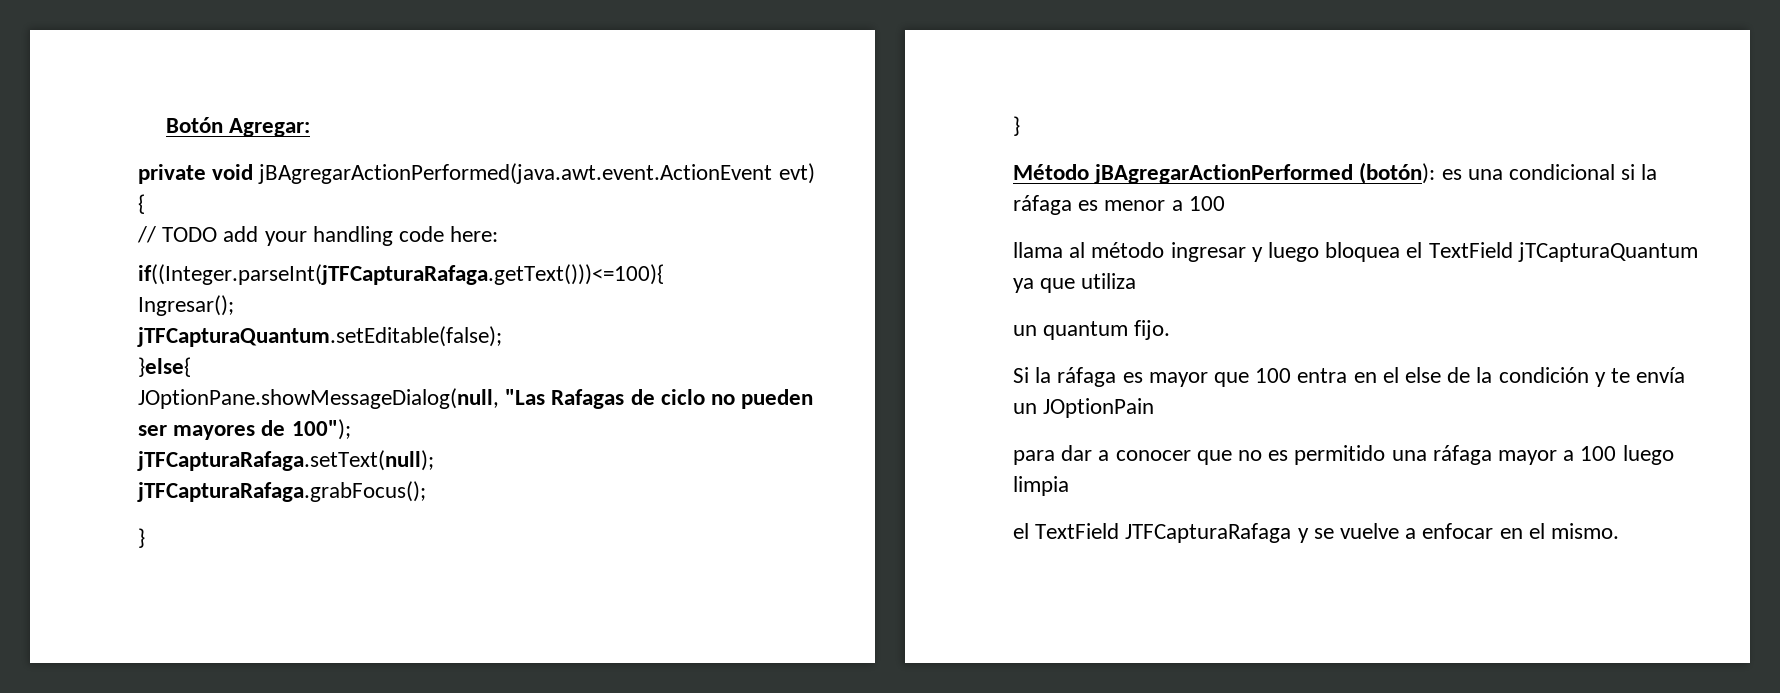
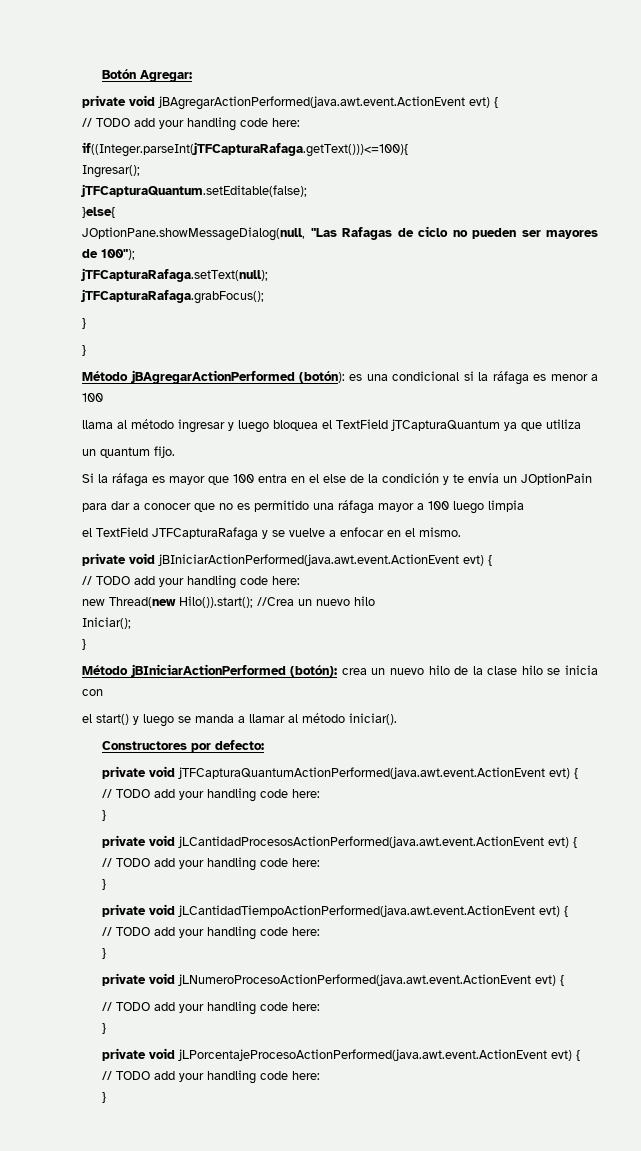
(1620, 531) none -> [82,553,493,566] [82,575,301,589] [82,596,376,608] [82,617,132,629] [82,639,87,650] [82,664,599,677] [82,689,104,696] [82,713,398,727] [101,740,264,752] [101,766,578,779] [101,788,320,802] [101,810,106,821] [101,835,577,848] [101,857,320,871] [101,879,106,890] [101,904,568,917] [101,926,320,940] [101,948,106,959] [101,973,564,986] [101,1001,320,1015] [101,1023,106,1034] [101,1048,580,1061] [101,1070,320,1084] [101,1092,106,1103] // private void jBIniciarActionPerformed(java.awt.event.ActionEvent evt) { // // TODO add your handling code here: // new Thread(new Hilo()).start(); //Crea un nuevo hilo // Iniciar(); // } // Método jBIniciarActionPerformed (botón): crea un nuevo hilo de la clase hilo se inicia con // el start() y luego se manda a llamar al método iniciar(). // Constructores por defecto: // private void jTFCapturaQuantumActionPerformed(java.awt.event.ActionEvent evt) { // // TODO add your handling code here: // } // private void jLCantidadProcesosActionPerformed(java.awt.event.ActionEvent evt) { // // TODO add your handling code here: // } // private void jLCantidadTiempoActionPerformed(java.awt.event.ActionEvent evt) { // // TODO add your handling code here: // } // private void jLNumeroProcesoActionPerformed(java.awt.event.ActionEvent evt) { // // TODO add your handling code here: // } // private void jLPorcentajeProcesoActionPerformed(java.awt.event.ActionEvent evt) { // // TODO add your handling code here: // }

